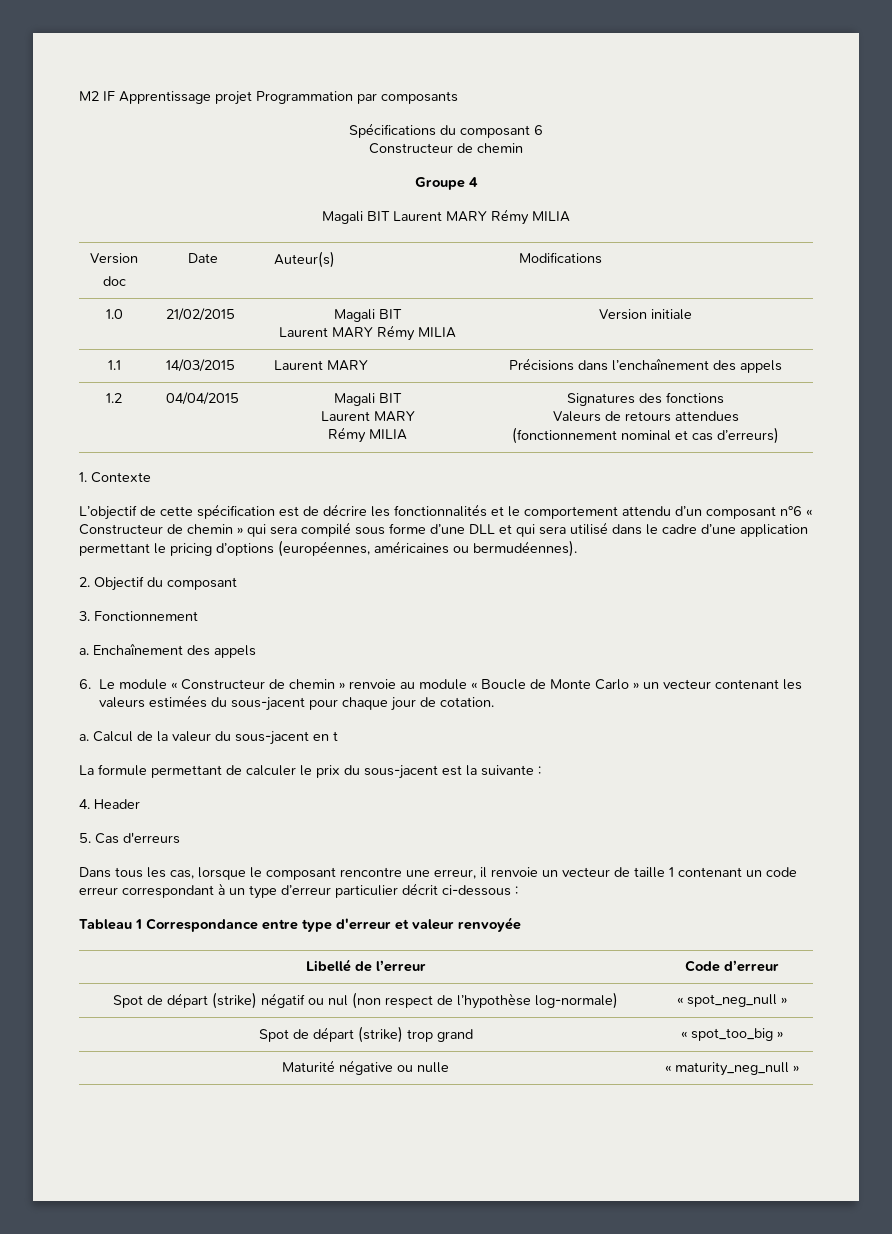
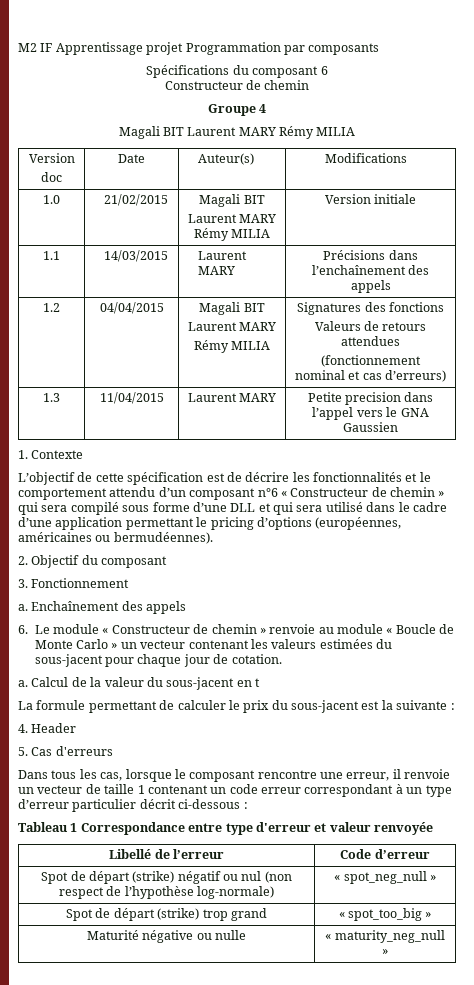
(779, 435) none -> [43,393,60,402] [99,392,164,404] [187,393,277,402] [307,392,434,405] [312,407,429,420] [342,422,398,432] // 1.3 | 11/04/2015 | Laurent MARY | Petite precision dans l’appel vers le GNA Gaussien

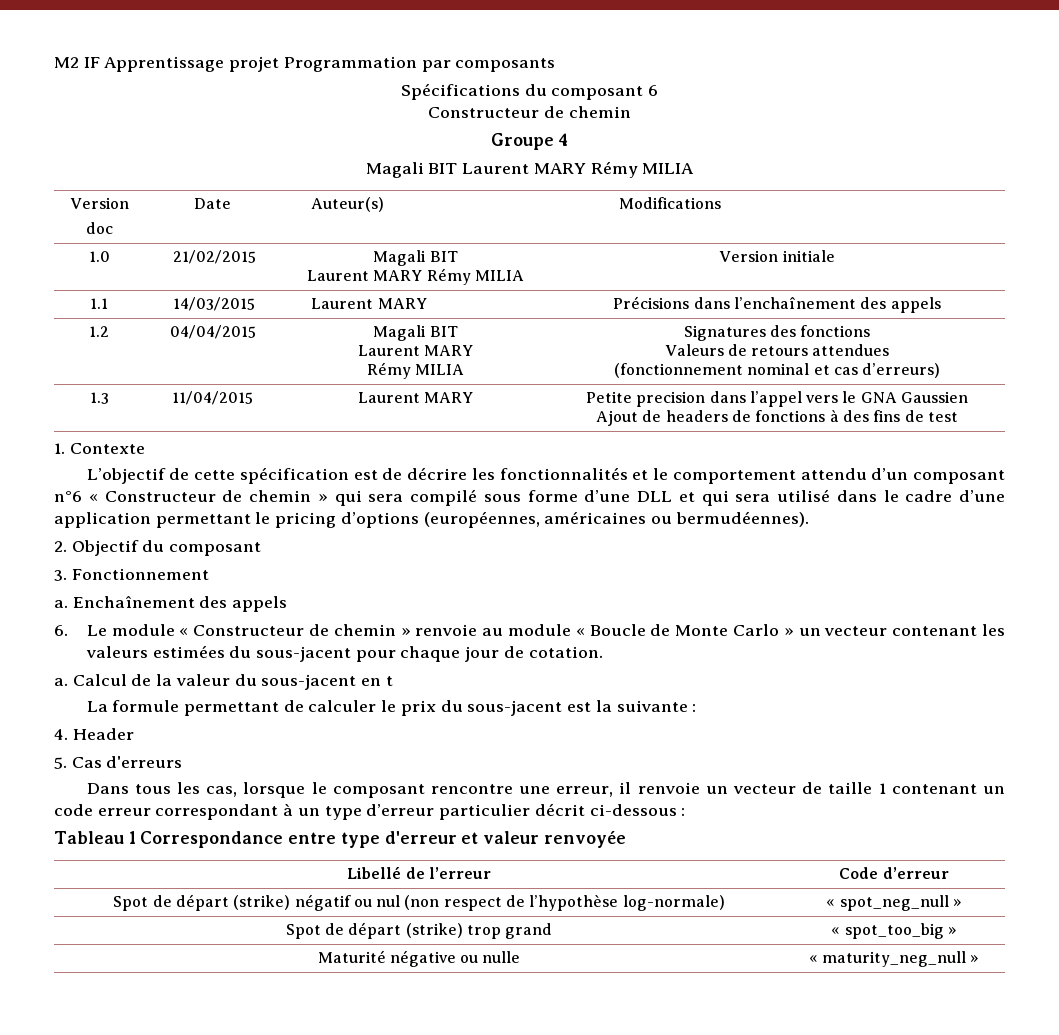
(398, 427) none -> [596,409,958,426] // Ajout de headers de fonctions à des fins de test

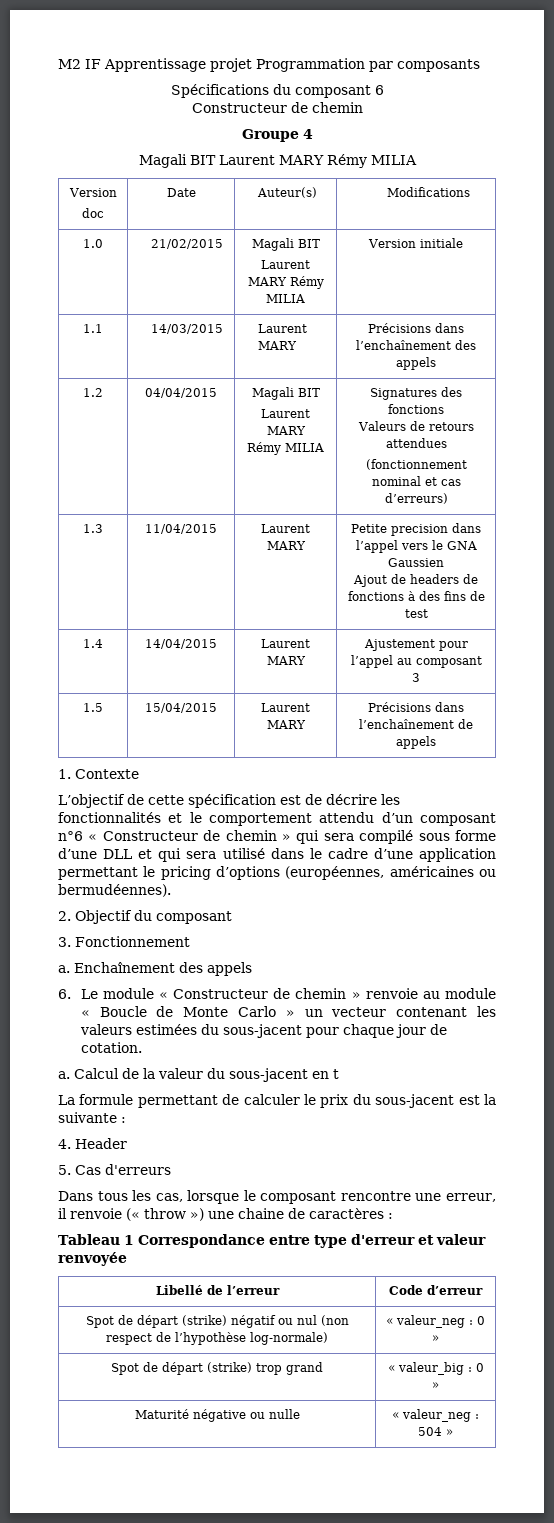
(958, 417) none -> [83,639,103,648] [145,639,217,649] [261,639,310,648] [266,656,306,665] [363,639,468,651] [350,655,482,668] [412,673,421,682] [83,703,103,712] [145,703,217,713] [261,703,310,712] [266,720,306,729] [368,702,465,712] [359,719,474,729] [396,736,437,749] // 1.4 | 14/04/2015 | Laurent MARY | Ajustement pour l’appel au composant 3 // 1.5 | 15/04/2015 | Laurent MARY | Précisions dans l’enchaînement de appels
[705,782,1006,794] [54,803,677,820] un vecteur de taille 1 contenant un code erreur correspondant à un type d’erreur particulier décrit ci-dessous -> [126,1208,384,1221] (« throw ») une chaine de caractères
[839,895,949,911] spot_neg_null -> [396,1315,486,1328] valeur_neg : 0
[844,923,944,939] spot_too_big -> [397,1362,484,1375] valeur_big : 0
[822,951,966,967] maturity_neg_null -> [402,1409,480,1422] [418,1427,443,1436] valeur_neg : 504

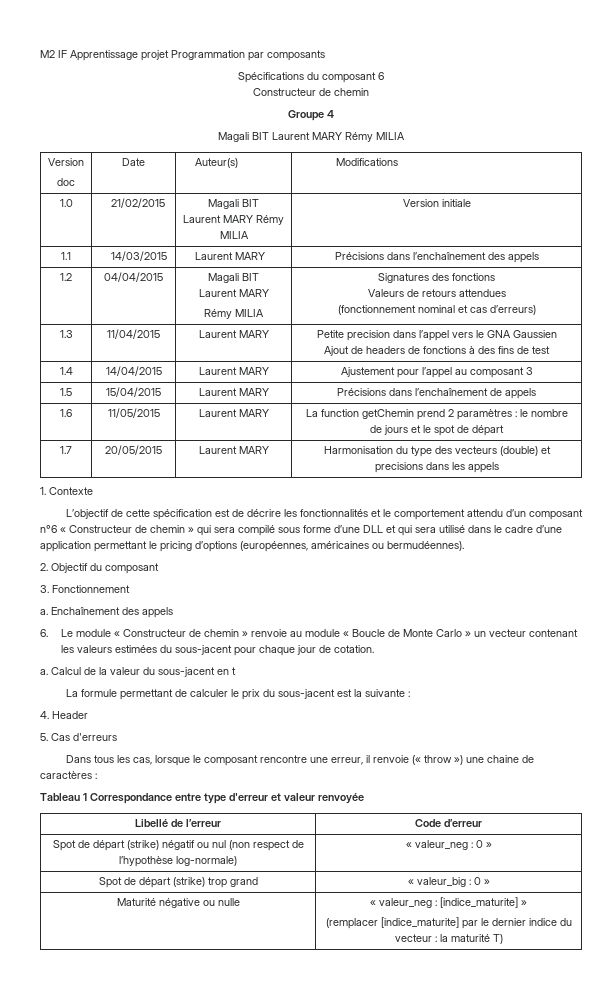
(437, 742) none -> [60,409,72,417] [107,408,160,418] [198,409,269,417] [305,409,568,420] [370,425,504,436] [60,446,72,454] [105,445,162,455] [198,446,269,454] [323,446,551,457] [374,462,499,473] // 1.6 | 11/05/2015 | Laurent MARY | La function getChemin prend 2 paramètres : le nombre de jours et le spot de départ // 1.7 | 20/05/2015 | Laurent MARY | Harmonisation du type des vecteurs (double) et precisions dans les appels
[418,1427,454,1436] 504 » -> [440,897,527,908] [325,917,572,929] [394,934,503,944] [indice_maturite] » // (remplacer [indice_maturite] par le dernier indice du vecteur : la maturité T)

